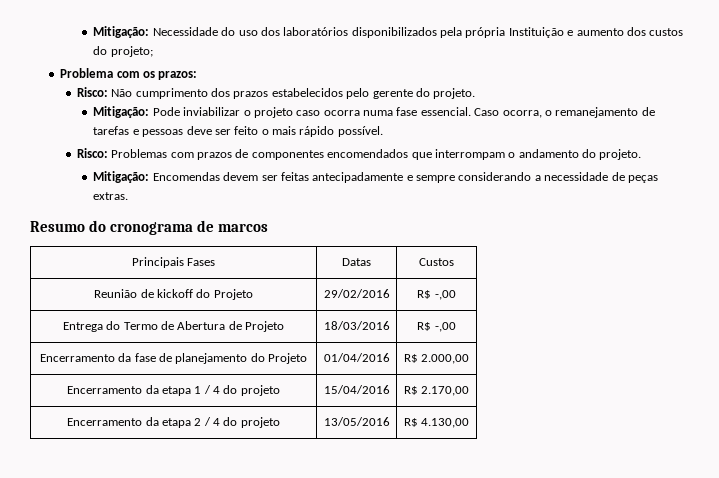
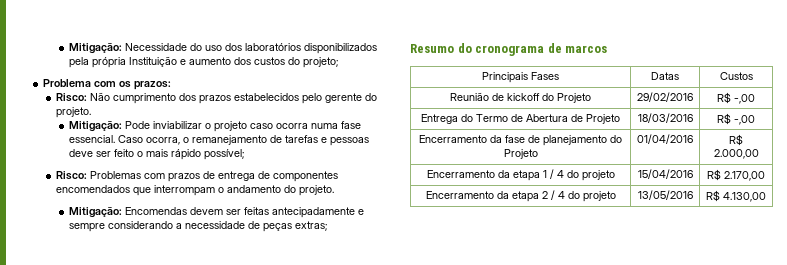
[337,126,383,137] possível. -> [204,149,245,160] possível;
(249, 153) none -> [217,171,270,181] entrega de
[93,192,129,200] extras. -> [295,221,328,231] extras;

